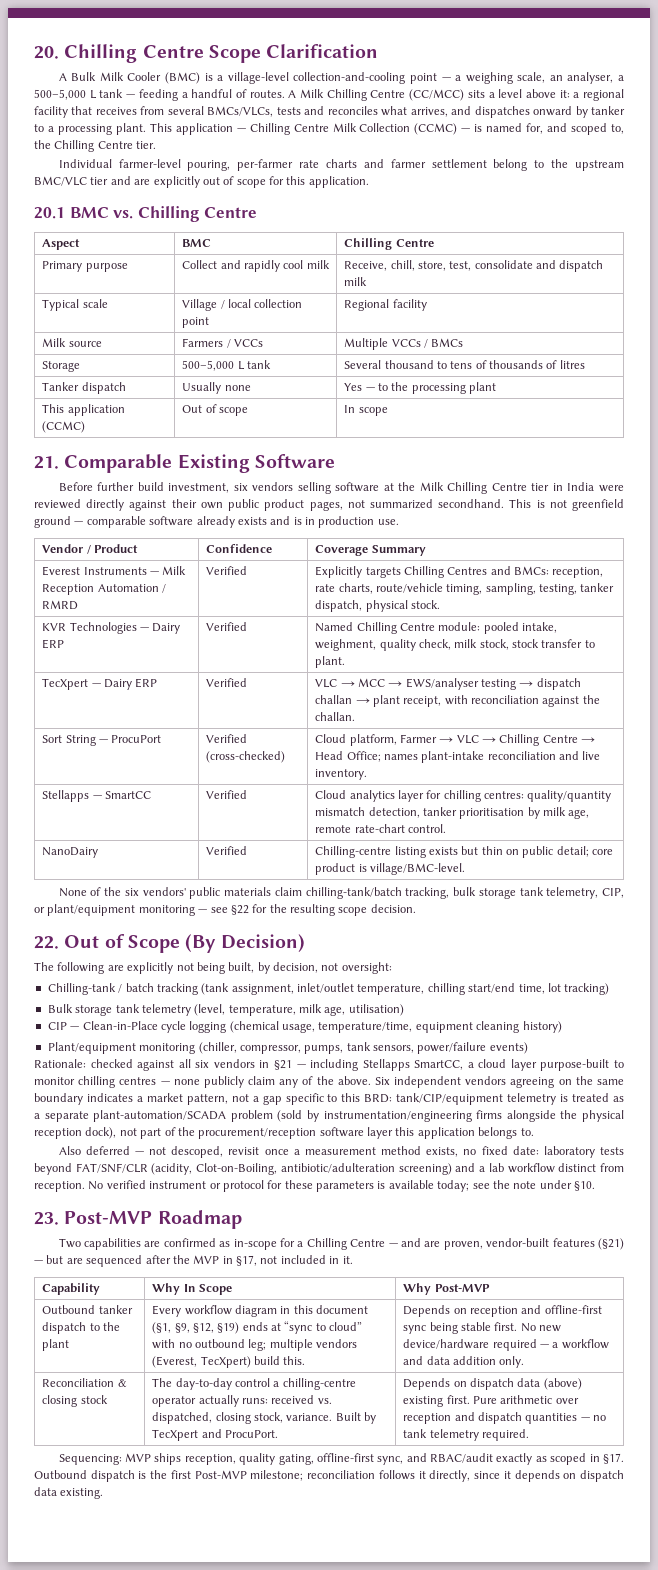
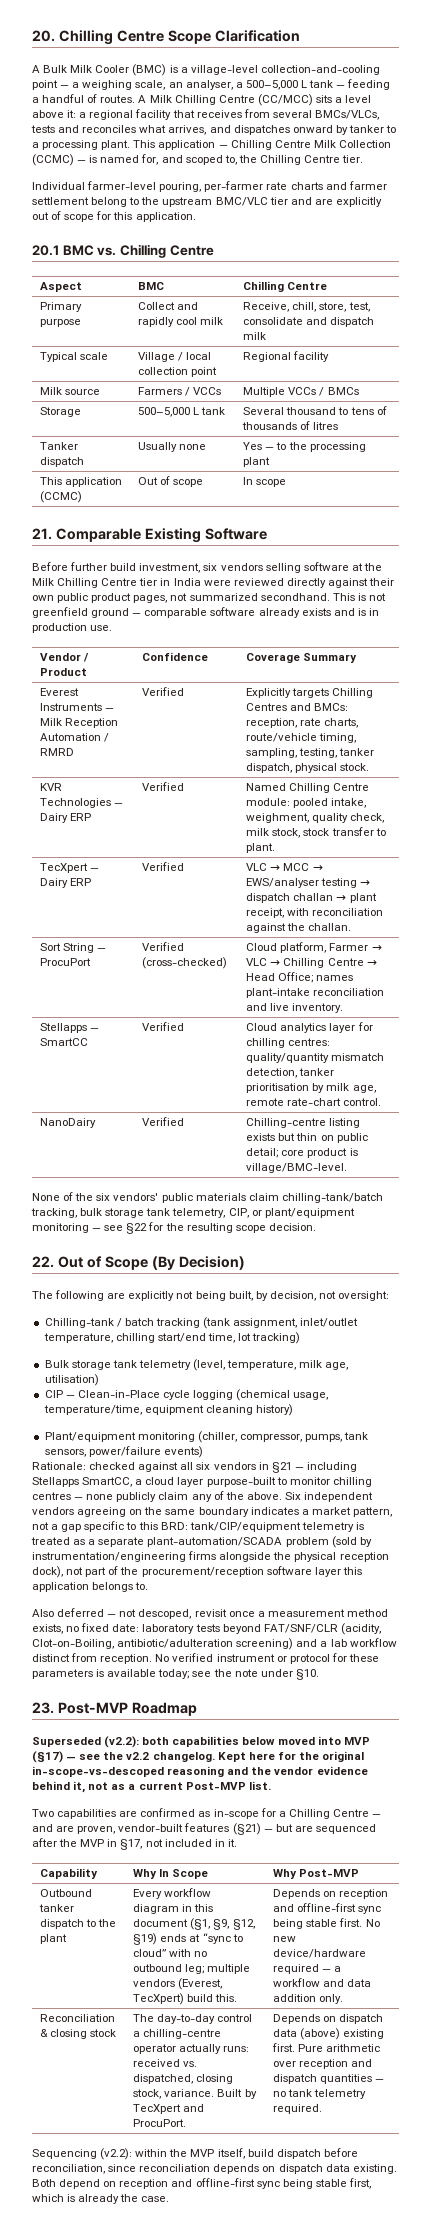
(242, 1219) none -> [32,1736,370,1748] [32,1751,365,1763] [32,1766,368,1777] [32,1781,271,1793] // Superseded (v2.2): both capabilities below moved into MVP (§17) — see the v2.2 changelog. Kept here for the original in-scope-vs-descoped reasoning and the vendor evidence behind it, not as a current Post-MVP list.
[58,1453,624,1465] [34,1470,511,1482] Sequencing: MVP ships reception, quality gating, offline-first sync, and RBAC/audit exactly as scoped in §17. Outbound dispatch is the first Post-MVP milestone; reconciliation follows it directly, since it -> [32,2148,358,2160] [32,2164,211,2174] Sequencing (v2.2): within the MVP itself, build dispatch before reconciliation, since reconciliation
(104, 1493) none -> [32,2178,371,2189] [32,2194,170,2204] Both depend on reception and offline-first sync being stable first, which is already the case.

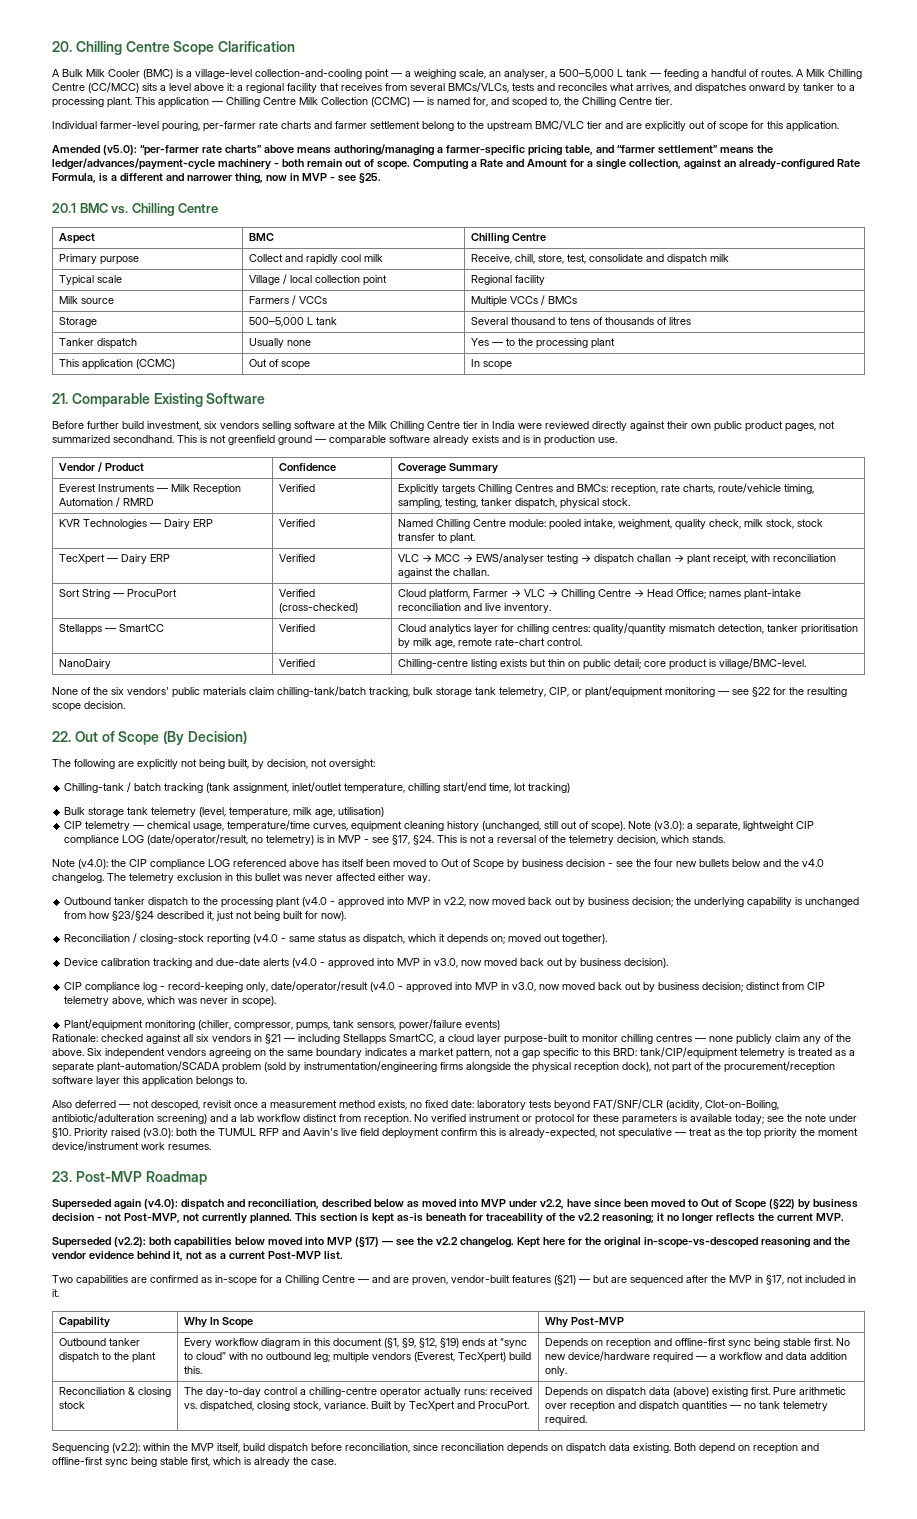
(196, 217) none -> [52,144,773,156] [52,158,860,170] [52,173,381,184] // Amended (v5.0): “per-farmer rate charts” above means authoring/managing a farmer-specific pricing table, and “farmer settlement” means the ledger/advances/payment-cycle machinery - both remain out of scope. Computing a Rate and Amount for a single collection, against an already-configured Rate Formula, is a different and narrower thing, now in MVP - see §25.
[65,1389,329,1401] [43,1404,293,1416] — Clean-in-Place cycle logging (chemical usage, temperature/time, equipment cleaning history) -> [85,820,815,832] [64,834,726,846] [52,859,824,870] [52,873,430,883] [64,897,860,908] [64,910,347,921] [64,933,608,945] [64,958,669,969] [64,981,826,993] [64,996,277,1007] telemetry — chemical usage, temperature/time curves, equipment cleaning history (unchanged, still out of scope). Note (v3.0): a separate, lightweight CIP compliance LOG (date/operator/result, no telemetry) is in MVP - see §17, §24. This is not a reversal of the telemetry decision, which stands. // Note (v4.0): the CIP compliance LOG referenced above has itself been moved to Out of Scope by business decision - see the four new bullets below and the v4.0 changelog. The telemetry exclusion in this bullet was never affected either way. // Outbound tanker dispatch to the processing plant (v4.0 - approved into MVP in v2.2, now moved back out by business decision; the underlying capability is unchanged from how §23/§24 described it, just not being built for now). // Reconciliation / closing-stock reporting (v4.0 - same status as dispatch, which it depends on; moved out together). // Device calibration tracking and due-date alerts (v4.0 - approved into MVP in v3.0, now moved back out by business decision). // CIP compliance log - record-keeping only, date/operator/result (v4.0 - approved into MVP in v3.0, now moved back out by business decision; distinct from CIP telemetry above, which was never in scope).
[32,1702,197,1716] // 23. Post-MVP Roadmap -> [74,1128,858,1139] [52,1141,211,1151] [52,1171,207,1185] [52,1199,858,1210] [52,1213,844,1224] Priority raised (v3.0): both the TUMUL RFP and Aavin's live field deployment confirm this is already-expected, not speculative — treat as the top priority the moment device/instrument work resumes. // 23. Post-MVP Roadmap // Superseded again (v4.0): dispatch and reconciliation, described below as moved into MVP under v2.2, have since been moved to Out of Scope (§22) by business decision - not Post-MVP, not currently planned. This section is kept as-is beneath for traceability of the v2.2 reasoning; it no longer reflects the current MVP.

